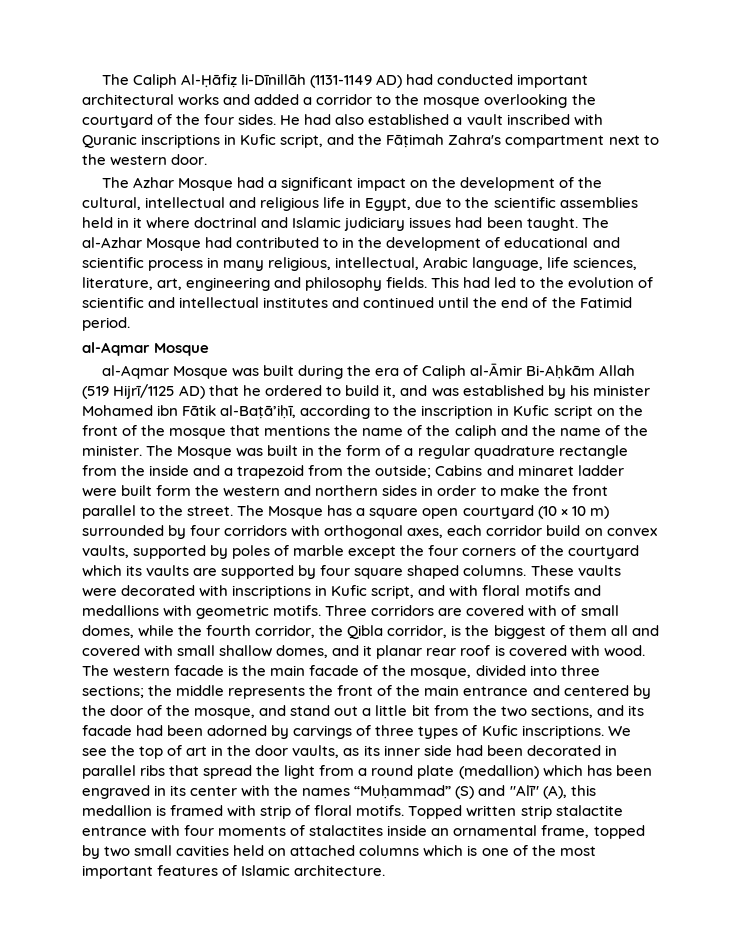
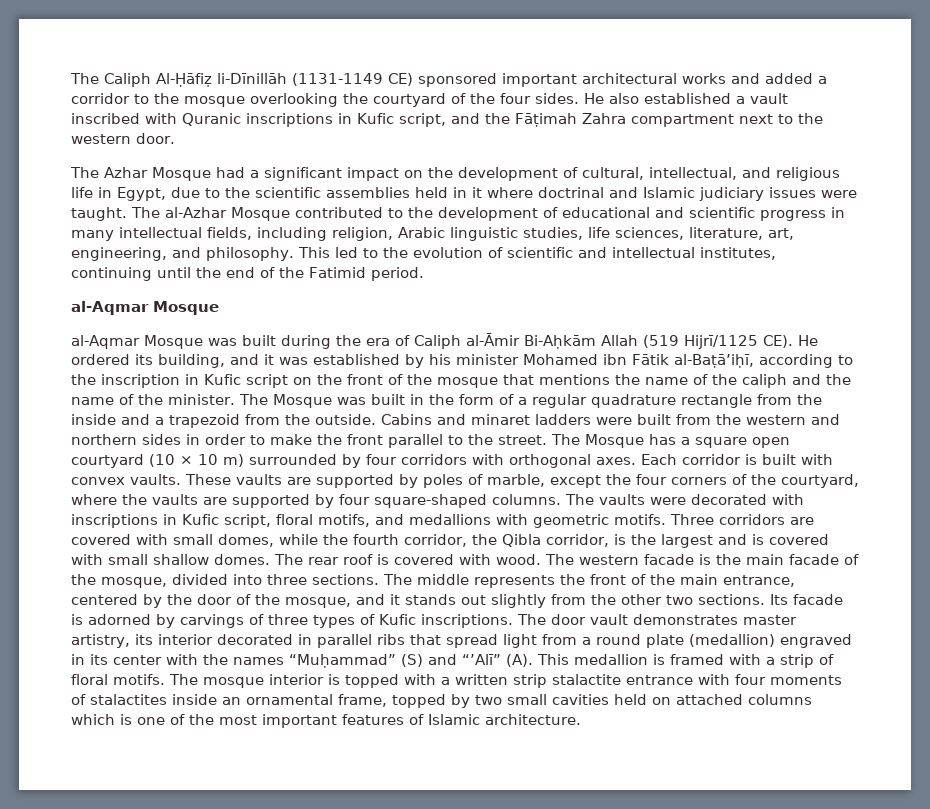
[375,74,513,88] AD) had conducted -> [388,73,497,87] CE) sponsored
[304,114,332,125] had -> (604, 98) none
[448,134,502,145] Zahra's -> [581,113,626,124] Zahra
[578,177,603,188] [82,197,226,210] the cultural, intellectual -> [582,167,737,180] cultural, intellectual,
[455,217,523,228] had been -> [821,190,857,198] were
[205,237,233,248] had -> (290, 214) none
[342,237,355,248] in -> (403, 213) none
[148,260,204,271] process -> [760,210,826,221] progress
[268,257,638,271] [82,277,491,291] religious, intellectual, Arabic language, life sciences, literature, art, engineering and philosophy fields. This had -> [119,227,794,241] [71,247,330,261] intellectual fields, including religion, Arabic linguistic studies, life sciences, literature, art, engineering, and philosophy. This
[263,297,435,308] institutes and continued -> [699,247,776,260] [71,267,152,281] institutes, continuing
[179,385,428,399] AD) that he ordered to build it, and -> [763,335,818,348] [71,354,274,368] CE). He ordered its building, and it
[375,465,432,478] outside; -> [315,414,376,425] outside.
[577,465,624,476] ladder -> [535,414,591,425] ladders
[156,485,192,496] form -> [676,414,711,425] from
[407,525,657,538] [82,545,129,558] axes, each corridor build on convex vaults, -> [596,454,833,465] [71,474,311,485] axes. Each corridor is built with convex vaults. These vaults are
[293,545,345,556] marble -> [487,474,545,487] marble,
[567,545,639,559] [82,565,143,577] courtyard which its -> [781,474,859,488] [71,494,147,505] courtyard, where the
[354,565,574,579] square shaped columns. These -> [374,494,594,508] square-shaped columns. The
[418,585,570,597] and with floral motifs -> [276,514,370,527] floral motifs,
[561,605,577,616] of -> (168, 539) none
[493,625,659,639] [82,645,423,659] biggest of them all and covered with small shallow domes, and it planar -> [661,534,829,548] [71,554,303,565] largest and is covered with small shallow domes. The
[82,685,173,698] sections; the -> [312,574,412,585] sections. The
[463,685,560,696] entrance and -> [723,575,795,587] entrance,
[290,705,644,718] [82,725,204,736] stand out a little bit from the two sections, and its facade had been -> [390,594,843,608] [71,614,83,625] it stands out slightly from the other two sections. Its facade is
[607,726,631,736] [82,745,523,759] We see the top of art in the door vaults, as its inner side had been -> [517,614,797,625] [71,634,213,648] The door vault demonstrates master artistry, its interior
[256,765,281,776] the -> (498, 641) none
[542,765,652,777] which has been -> (775, 640) none
[509,785,596,799] "Alī" (A), this -> [462,654,569,667] “’Alī” (A). This
(257, 811) none -> [766,657,775,665] a
[408,805,463,819] Topped -> [169,674,450,688] The mosque interior is topped with a

